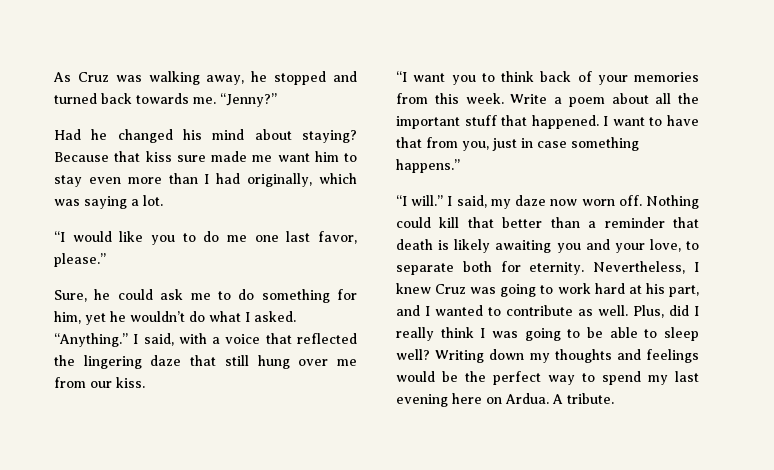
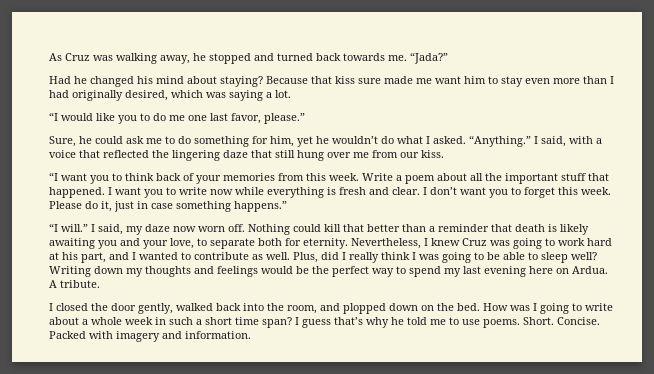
[220,93,277,107] “Jenny?” -> [410,52,448,64] “Jada?”
[247,173,313,187] originally, -> [72,90,168,101] originally desired,
[649,115,699,126] [396,137,489,151] to have that from you, -> [144,187,611,198] [49,201,112,212] you to write now while everything is fresh and clear. I don’t want you to forget this week. Please do it,
(614, 398) none -> [49,303,613,314] [49,317,600,328] [49,331,251,342] // I closed the door gently, walked back into the room, and plopped down on the bed. How was I going to write about a whole week in such a short time span? I guess that’s why he told me to use poems. Short. Concise. Packed with imagery and information.

